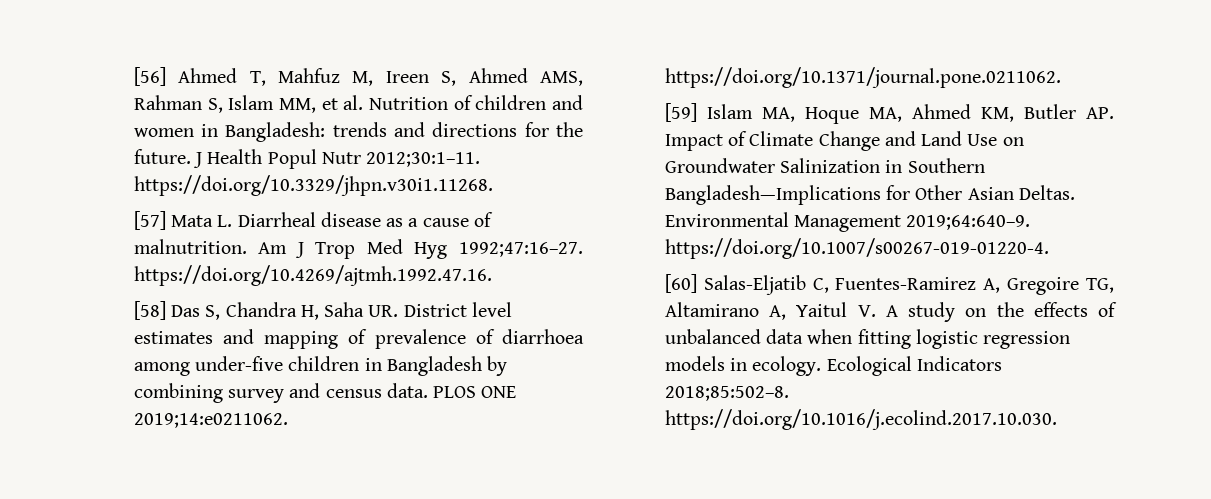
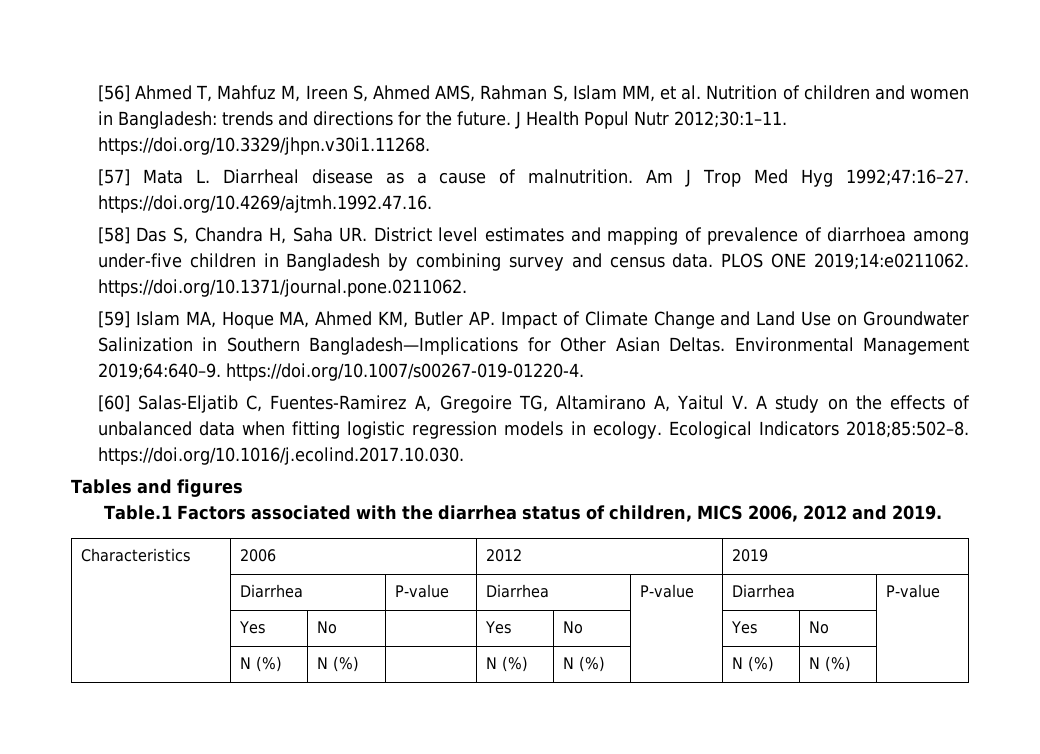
(1057, 419) none -> [71,479,243,497] [103,505,942,522] [80,548,191,562] [239,549,276,562] [485,549,522,562] [731,549,768,562] [239,584,303,598] [394,584,449,598] [485,584,549,598] [639,584,694,598] [731,584,795,598] [885,584,940,598] [238,621,266,634] [316,621,337,634] [484,621,512,634] [562,621,583,634] [730,621,758,634] [808,621,829,634] [239,656,282,672] [316,656,359,672] [485,656,528,672] [562,656,605,672] [731,656,774,672] [808,656,851,672] // Tables and figures // Table.1 Factors associated with the diarrhea status of children, MICS 2006, 2012 and 2019. // Characteristics | 2006 | 2012 | 2019 // | Diarrhea | P-value | Diarrhea | P-value | Diarrhea | P-value // | Yes | No | | Yes | No | | Yes | No | // | N (%) | N (%) | | N (%) | N (%) | | N (%) | N (%) |

